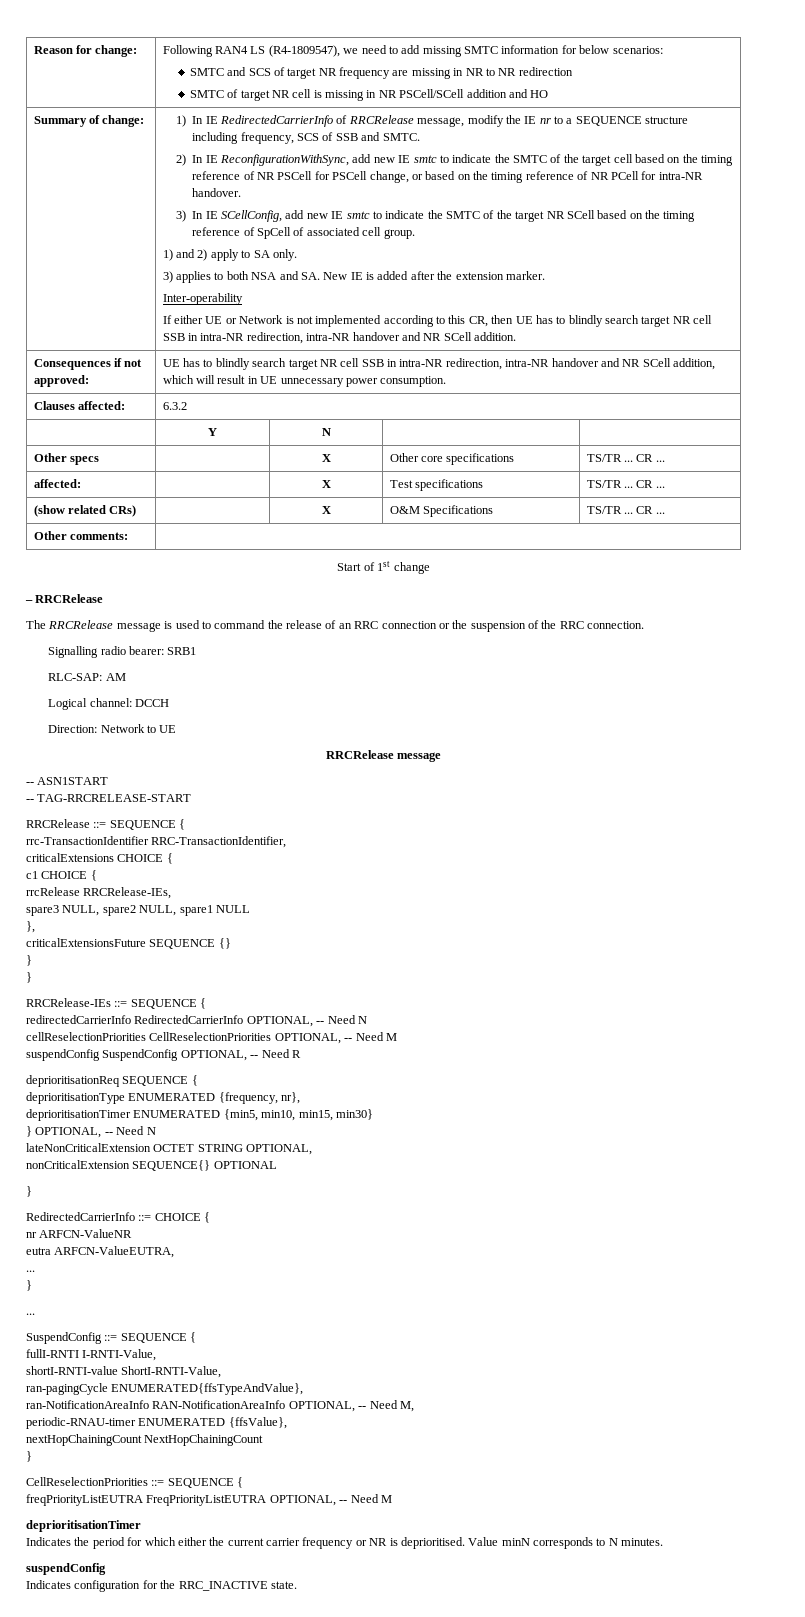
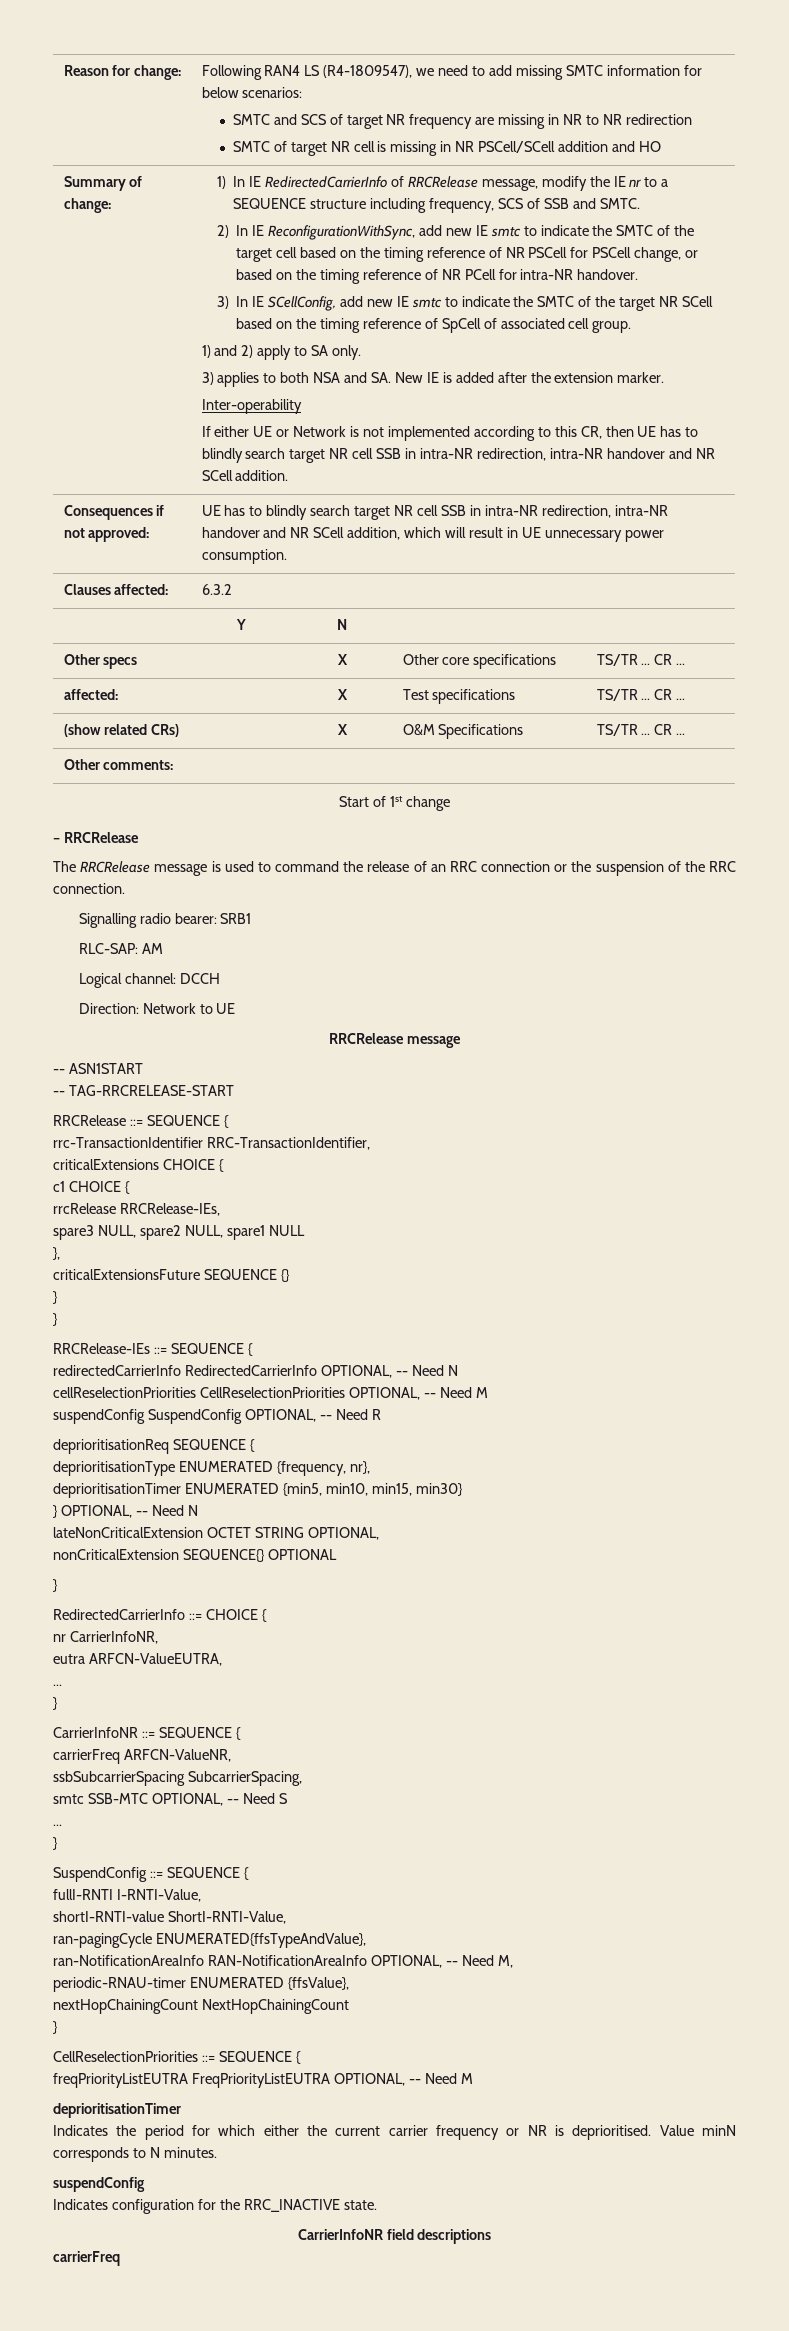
[39,1229,133,1238] ARFCN-ValueNR -> [69,1631,158,1644] CarrierInfoNR,
[26,1313,35,1315] // ... -> [53,1727,241,1740] [53,1749,231,1764] [53,1771,302,1786] [53,1793,288,1806] [53,1824,62,1826] [53,1837,58,1850] // CarrierInfoNR ::= SEQUENCE { // carrierFreq ARFCN-ValueNR, // ssbSubcarrierSpacing SubcarrierSpacing, // smtc SSB-MTC OPTIONAL, -- Need S // ... // }
(297, 1585) none -> [297,2229,492,2244] [53,2251,120,2266] // CarrierInfoNR field descriptions // carrierFreq

